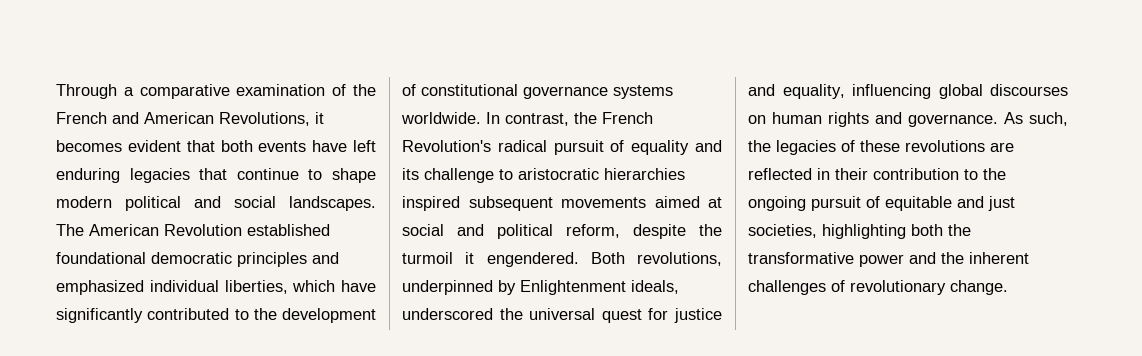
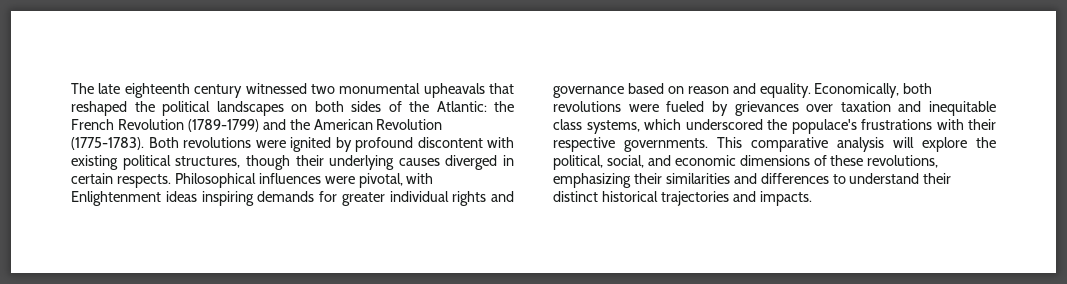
[56,84,376,99] [56,112,324,126] [56,140,376,152] [56,168,376,183] [56,196,376,211] [56,224,330,236] [56,252,339,267] [56,280,376,295] [56,308,376,323] [402,84,673,99] [401,112,653,126] [402,140,722,155] [402,168,685,183] [402,196,722,211] [402,224,722,239] [402,252,722,267] [402,280,679,295] [402,308,722,323] [748,84,1068,99] [748,112,1068,127] [748,140,1014,155] [748,168,1006,180] [748,196,1015,211] [748,224,971,239] [748,252,1029,267] [748,280,1008,295] Through a comparative examination of the French and American Revolutions, it becomes evident that both events have left enduring legacies that continue to shape modern political and social landscapes. The American Revolution established foundational democratic principles and emphasized individual liberties, which have significantly contributed to the development of constitutional governance systems worldwide. In contrast, the French Revolution's radical pursuit of equality and its challenge to aristocratic hierarchies inspired subsequent movements aimed at social and political reform, despite the turmoil it engendered. Both revolutions, underpinned by Enlightenment ideals, underscored the universal quest for justice and equality, influencing global discourses on human rights and governance. As such, the legacies of these revolutions are reflected in their contribution to the ongoing pursuit of equitable and just societies, highlighting both the transformative power and the inherent challenges of revolutionary change. -> [71,83,514,98] [71,101,514,116] [71,119,443,132] [71,137,514,152] [71,155,514,170] [71,173,434,188] [71,191,514,206] [553,83,933,98] [553,101,996,116] [553,119,996,134] [553,137,996,152] [553,155,939,170] [553,173,952,188] [553,191,812,206] The late eighteenth century witnessed two monumental upheavals that reshaped the political landscapes on both sides of the Atlantic: the French Revolution (1789-1799) and the American Revolution (1775-1783). Both revolutions were ignited by profound discontent with existing political structures, though their underlying causes diverged in certain respects. Philosophical influences were pivotal, with Enlightenment ideas inspiring demands for greater individual rights and governance based on reason and equality. Economically, both revolutions were fueled by grievances over taxation and inequitable class systems, which underscored the populace's frustrations with their respective governments. This comparative analysis will explore the political, social, and economic dimensions of these revolutions, emphasizing their similarities and differences to understand their distinct historical trajectories and impacts.

